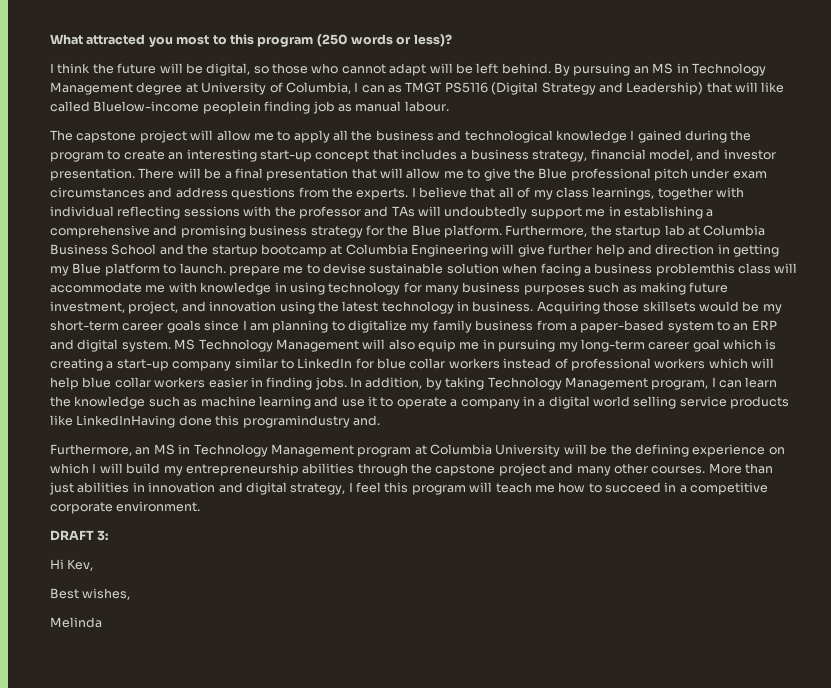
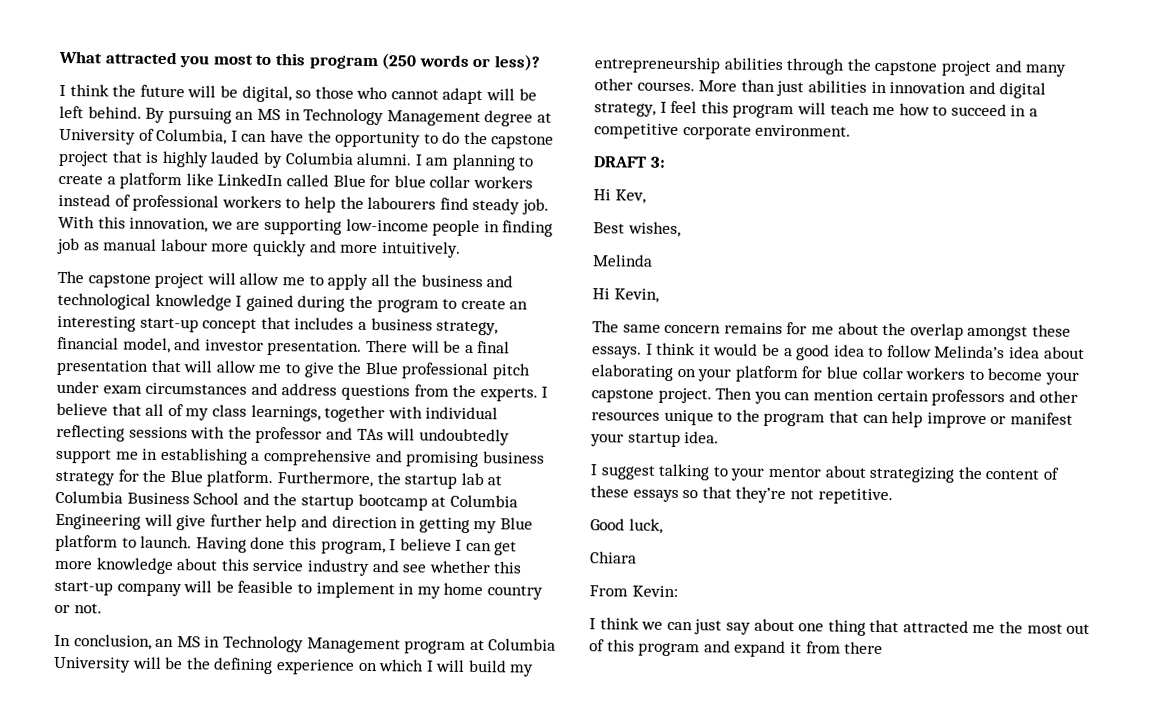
[388,82,785,95] [50,101,449,114] as TMGT PS5116 (Digital Strategy and Leadership) that will like called Bluelow-income peoplein finding job as manual labour. -> [269,129,555,149] [58,150,535,171] [58,172,533,190] [58,193,549,215] [58,215,554,237] [57,237,461,258] have the opportunity to do the capstone project that is highly lauded by Columbia alumni. I am planning to create a platform like LinkedIn called Blue for blue collar workers instead of professional workers to help the labourers find steady job. With this innovation, we are supporting low-income people in finding job as manual labour more quickly and more intuitively.
[228,263,798,276] [50,282,729,295] [50,301,782,314] [50,320,777,333] [50,339,777,352] [50,358,774,371] [50,377,778,390] [50,396,790,409] [50,415,380,428] [50,444,132,456] prepare me to devise sustainable solution when facing a business problemthis class will accommodate me with knowledge in using technology for many business purposes such as making future investment, project, and innovation using the latest technology in business. Acquiring those skillsets would be my short-term career goals since I am planning to digitalize my family business from a paper-based system to an ERP and digital system. MS Technology Management will also equip me in pursuing my long-term career goal which is creating a start-up company similar to LinkedIn for blue collar workers instead of professional workers which will help blue collar workers easier in finding jobs. In addition, by taking Technology Management program, I can learn the knowledge such as machine learning and use it to operate a company in a digital world selling service products like LinkedInHaving done this programindustry and. // Furthermore, -> [195,536,518,556] [54,557,523,576] [54,580,543,600] [54,603,102,614] [54,634,152,650] Having done this program, I believe I can get more knowledge about this service industry and see whether this start-up company will be feasible to implement in my home country or not. // In conclusion,
(102, 622) none -> [592,288,659,303] [592,320,1071,341] [592,342,1085,361] [591,364,1079,385] [591,387,1079,407] [591,409,1073,429] [590,431,720,448] [590,463,1059,483] [590,485,893,505] [590,518,663,534] [590,551,637,564] [589,585,678,598] [589,617,1091,636] [589,639,884,658] // Hi Kevin, // The same concern remains for me about the overlap amongst these essays. I think it would be a good idea to follow Melinda’s idea about elaborating on your platform for blue collar workers to become your capstone project. Then you can mention certain professors and other resources unique to the program that can help improve or manifest your startup idea. // I suggest talking to your mentor about strategizing the content of these essays so that they’re not repetitive. // Good luck, // Chiara // From Kevin: // I think we can just say about one thing that attracted me the most out of this program and expand it from there

